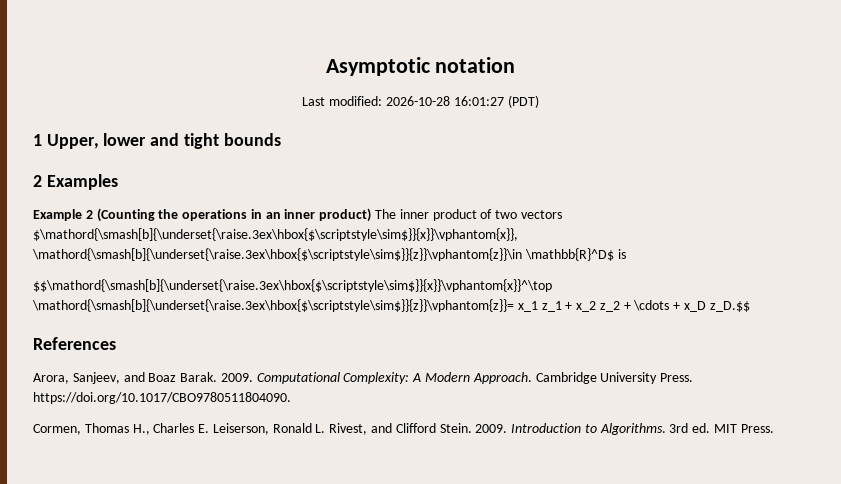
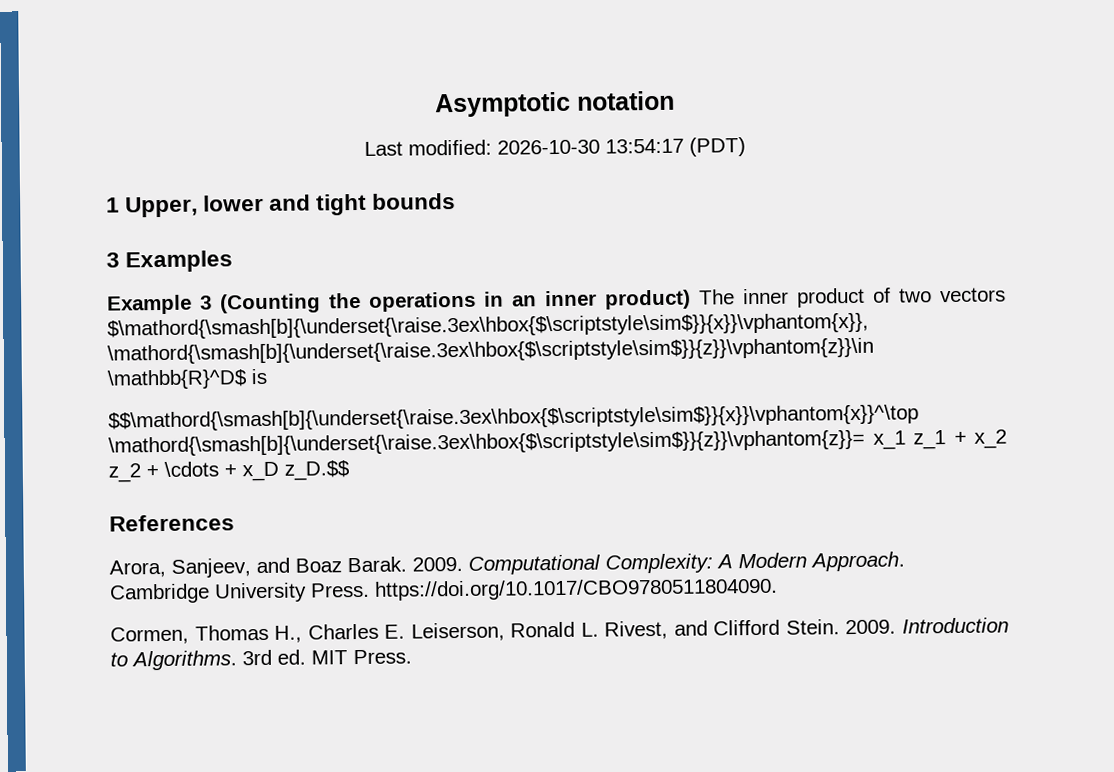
[385,96,504,106] 2026-10-28 16:01:27 -> [496,138,684,155] 2026-10-30 13:54:17
[33,175,42,187] 2 -> [106,252,120,268] 3
[85,210,93,219] 2 -> [200,295,212,310] 3

